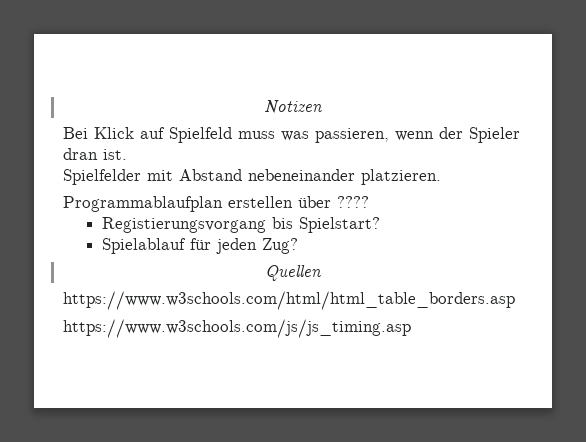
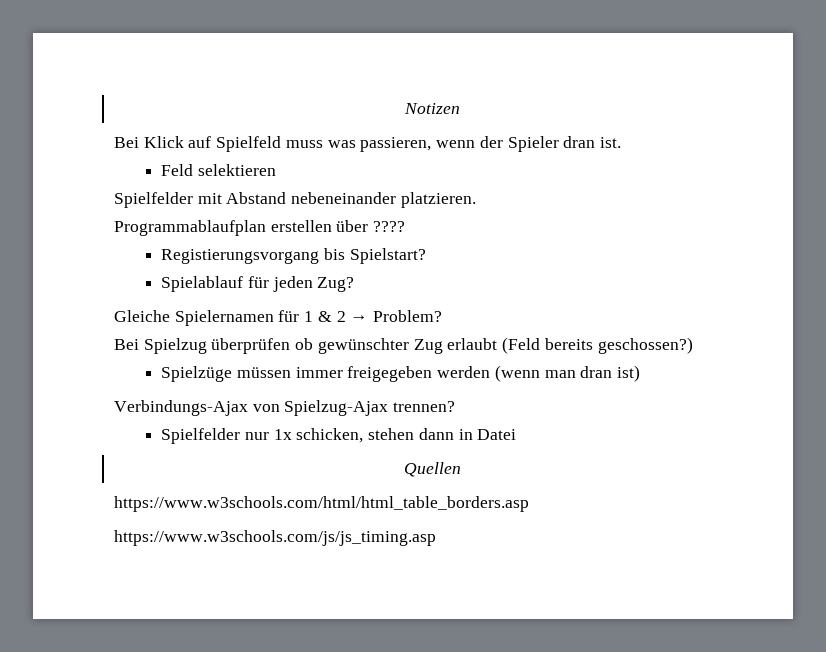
(127, 154) none -> [161,164,277,176] // Feld selektieren
(298, 246) none -> [114,310,443,326] [114,337,693,354] [161,365,641,382] [114,400,456,416] [161,428,517,444] // Gleiche Spielernamen für 1 & 2 → Problem? // Bei Spielzug überprüfen ob gewünschter Zug erlaubt (Feld bereits geschossen?) // Spielzüge müssen immer freigegeben werden (wenn man dran ist) // Verbindungs-Ajax von Spielzug-Ajax trennen? // Spielfelder nur 1x schicken, stehen dann in Datei

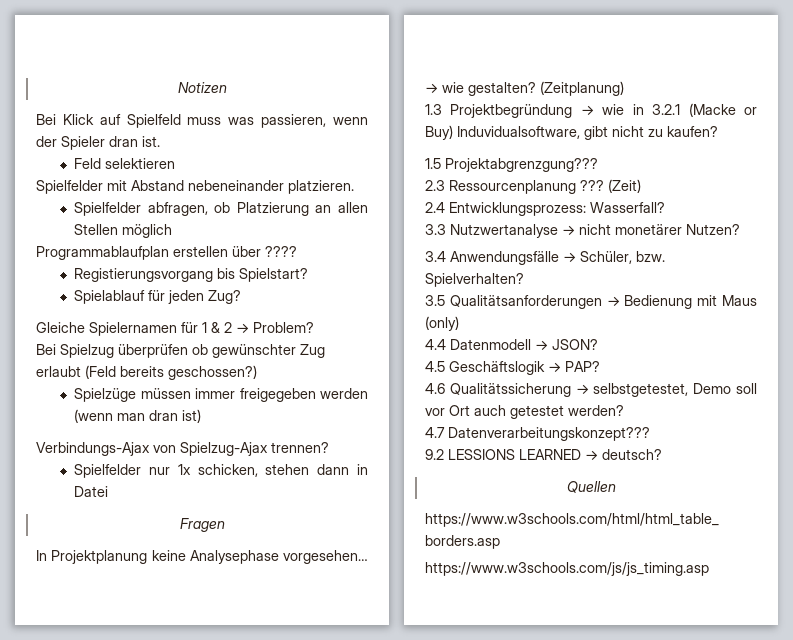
(476, 200) none -> [74,202,369,216] [74,224,173,238] // Spielfelder abfragen, ob Platzierung an allen Stellen möglich
(517, 434) none -> [179,518,225,532] [36,550,368,564] [425,81,624,96] [425,103,757,118] [425,125,718,140] [425,158,598,172] [425,179,641,194] [425,202,665,216] [425,224,740,238] [425,251,665,265] [425,273,524,287] [425,295,757,309] [425,316,459,331] [425,339,598,350] [425,361,600,375] [425,383,757,397] [425,405,624,419] [425,427,650,441] [425,449,662,460] // Fragen // In Projektplanung keine Analysephase vorgesehen… → wie gestalten? (Zeitplanung) // 1.3 Projektbegründung → wie in 3.2.1 (Macke or Buy) Induvidualsoftware, gibt nicht zu kaufen? // 1.5 Projektabgrenzgung??? // 2.3 Ressourcenplanung ??? (Zeit) // 2.4 Entwicklungsprozess: Wasserfall? // 3.3 Nutzwertanalyse → nicht monetärer Nutzen? // 3.4 Anwendungsfälle → Schüler, bzw. Spielverhalten? // 3.5 Qualitätsanforderungen → Bedienung mit Maus (only) // 4.4 Datenmodell → JSON? // 4.5 Geschäftslogik → PAP? // 4.6 Qualitätssicherung → selbstgetestet, Demo soll vor Ort auch getestet werden? // 4.7 Datenverarbeitungskonzept??? // 9.2 LESSIONS LEARNED → deutsch?

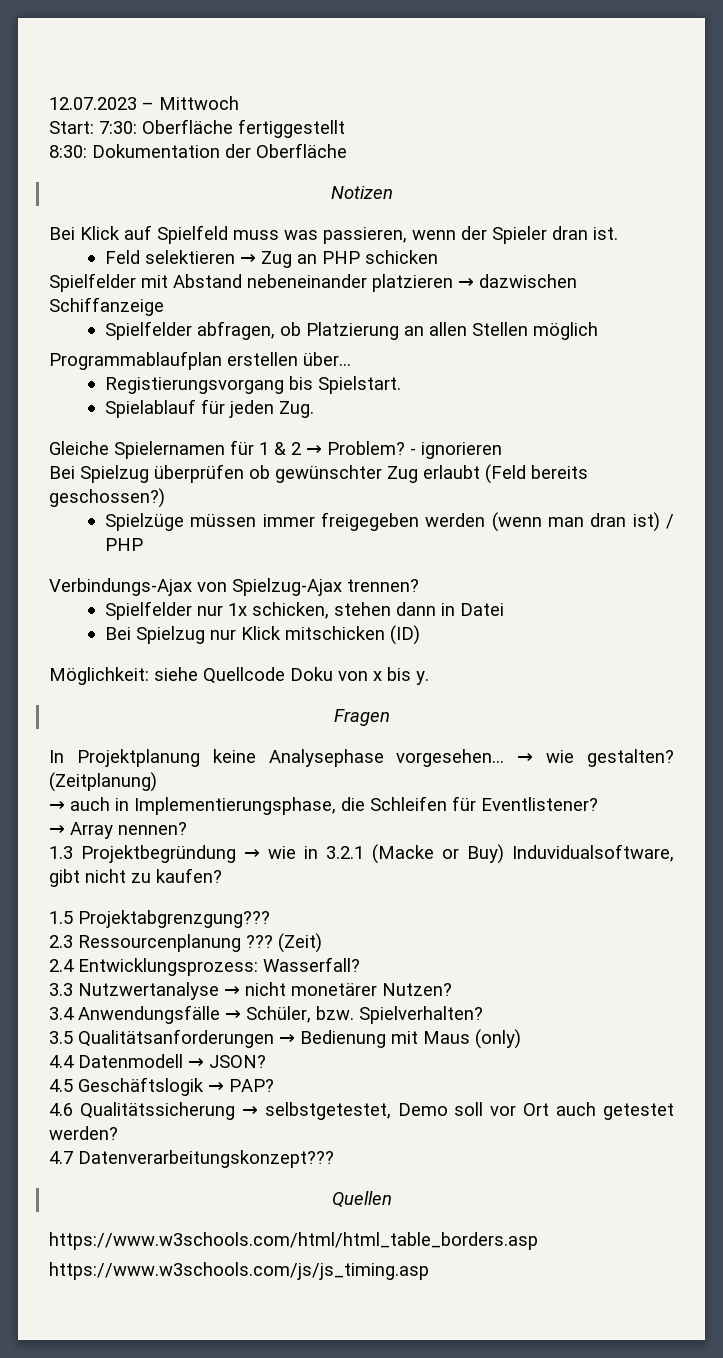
(177, 87) none -> [49,96,239,110] [49,119,345,138] [49,143,347,158] 12.07.2023 – Mittwoch // Start: 7:30: Oberfläche fertiggestellt // 8:30: Dokumentation der Oberfläche //
(176, 163) none -> [239,250,438,268] → Zug an PHP schicken
[288,180,354,194] platzieren. -> [372,274,577,292] [49,297,164,316] platzieren → dazwischen Schiffanzeige
[232,246,297,257] über ???? -> [303,352,351,366] über…
[239,268,309,282] Spielstart? -> [317,376,401,394] Spielstart.
[208,290,242,304] Zug? -> [278,401,314,418] Zug.
(314, 327) none -> [410,442,502,459] - ignorieren
(202, 416) none -> [665,514,674,529] [104,538,143,551] / PHP
(109, 491) none -> [104,625,420,645] [49,667,429,685] // Bei Spielzug nur Klick mitschicken (ID) // Möglichkeit: siehe Quellcode Doku von x bis y.
(624, 88) none -> [49,796,598,815] [49,822,187,839] // → auch in Implementierungsphase, die Schleifen für Eventlistener? // → Array nennen?
[425,449,662,460] // 9.2 LESSIONS LEARNED → deutsch? -> (334, 1159) none

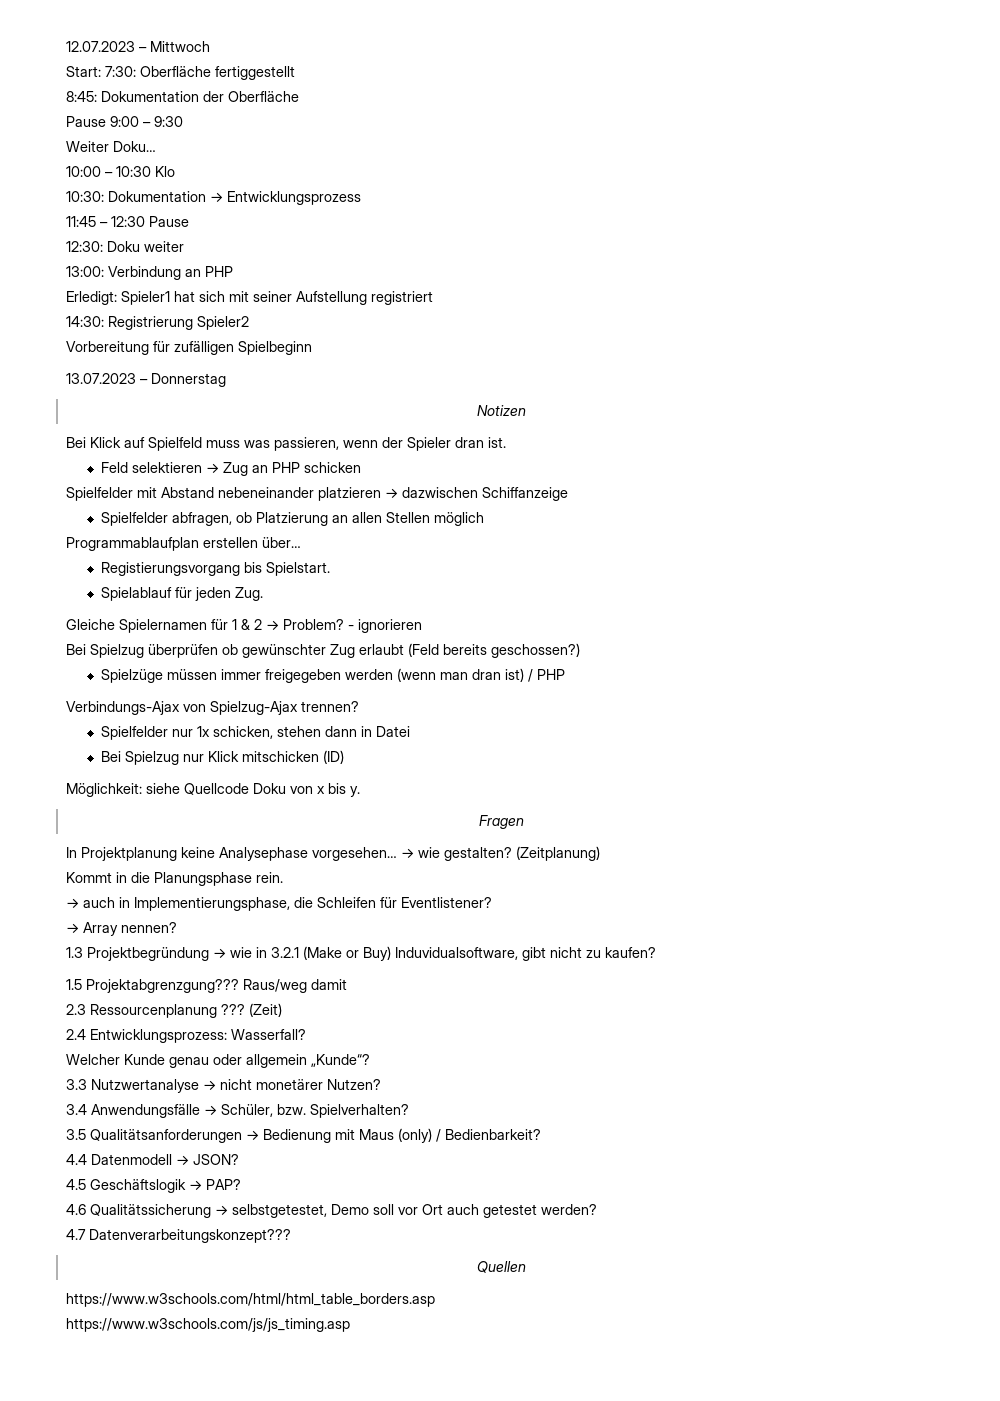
[49,145,87,158] 8:30: -> [66,91,97,102] 8:45:
(347, 150) none -> [66,116,183,127] [66,141,156,152] [66,166,175,177] [66,191,361,205] [66,216,189,227] [66,241,184,252] [66,266,233,280] [66,291,433,305] [66,316,249,330] [66,341,312,355] [66,373,226,387] // Pause 9:00 – 9:30 // Weiter Doku… // 10:00 – 10:30 Klo // 10:30: Dokumentation → Entwicklungsprozess // 11:45 – 12:30 Pause // 12:30: Doku weiter // 13:00: Verbindung an PHP // Erledigt: Spieler1 hat sich mit seiner Aufstellung registriert // 14:30: Registrierung Spieler2 // Vorbereitung für zufälligen Spielbeginn // 13.07.2023 – Donnerstag
(157, 782) none -> [66,872,283,886] // Kommt in die Planungsphase rein.
[372,844,434,864] (Macke -> [303,946,342,960] (Make
(270, 919) none -> [243,979,347,993] Raus/weg damit
(360, 964) none -> [66,1054,370,1068] // Welcher Kunde genau oder allgemein „Kunde“?
(521, 1039) none -> [436,1129,541,1142] / Bedienbarkeit?

